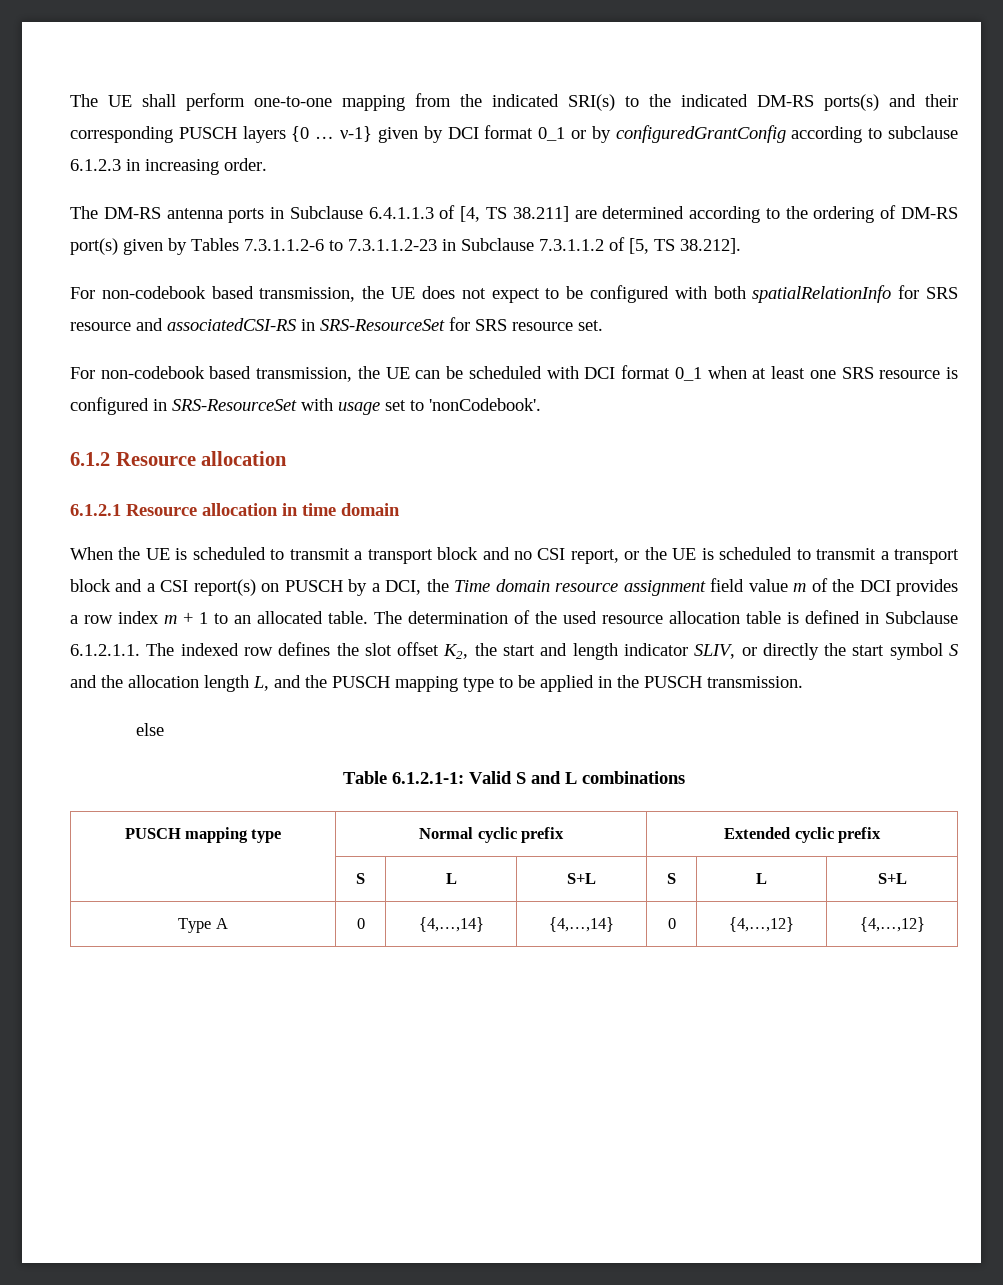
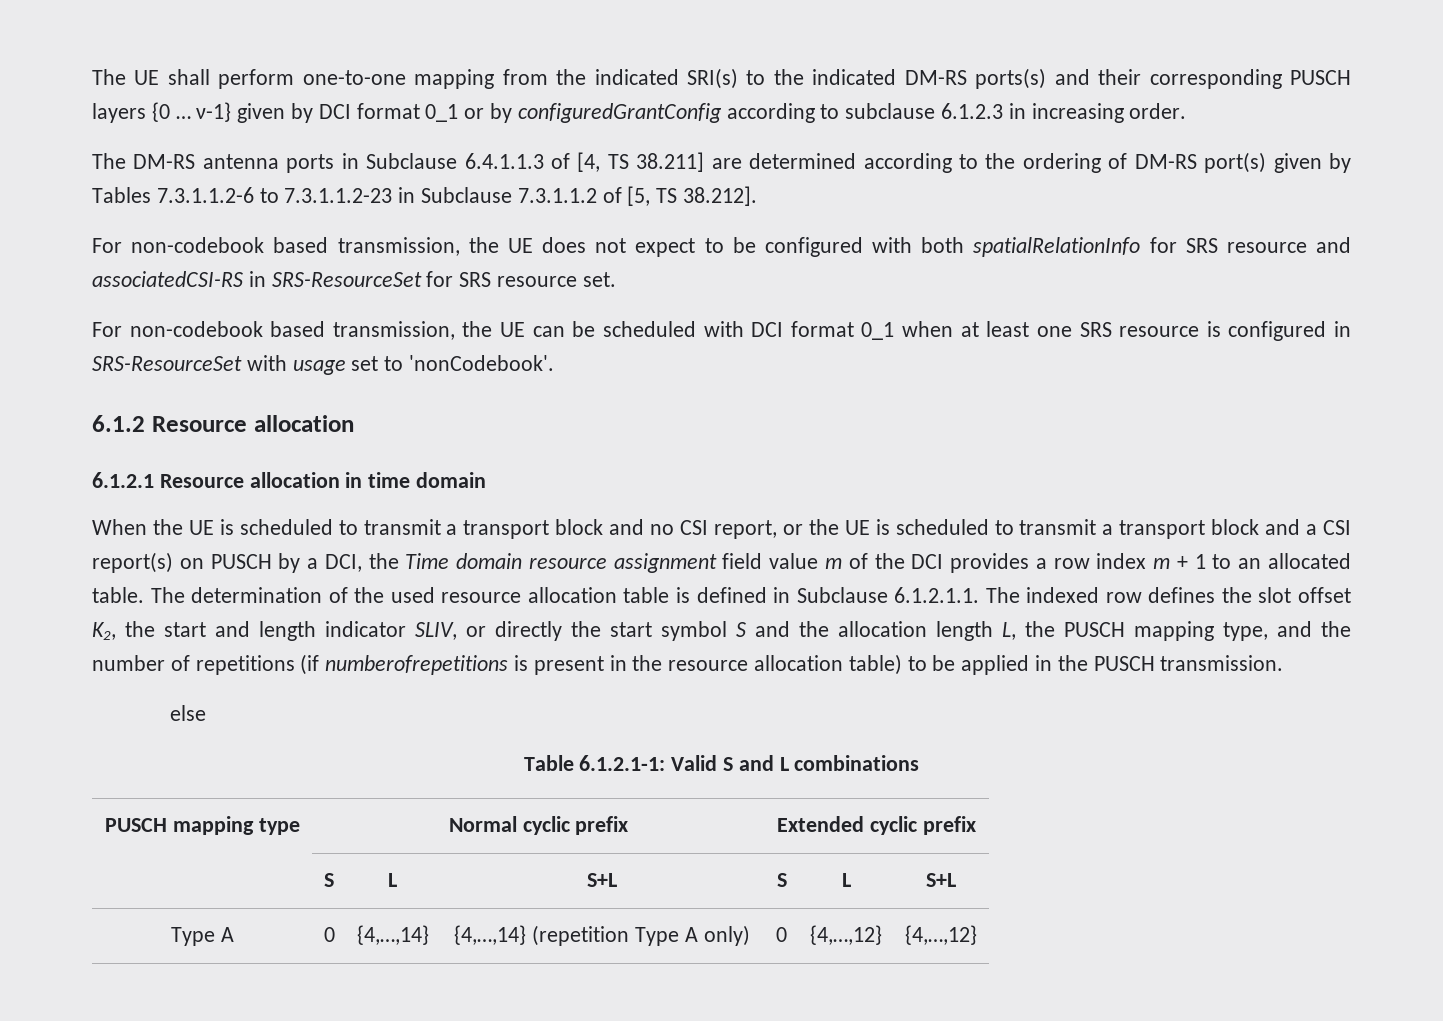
[274,675,301,688] and -> (1016, 631) none
[463,677,494,692] type -> [1223,621,1351,641] [92,654,902,675] type, and the number of repetitions (if numberofrepetitions is present in the resource allocation table)
(614, 924) none -> [532,925,750,946] (repetition Type A only)

